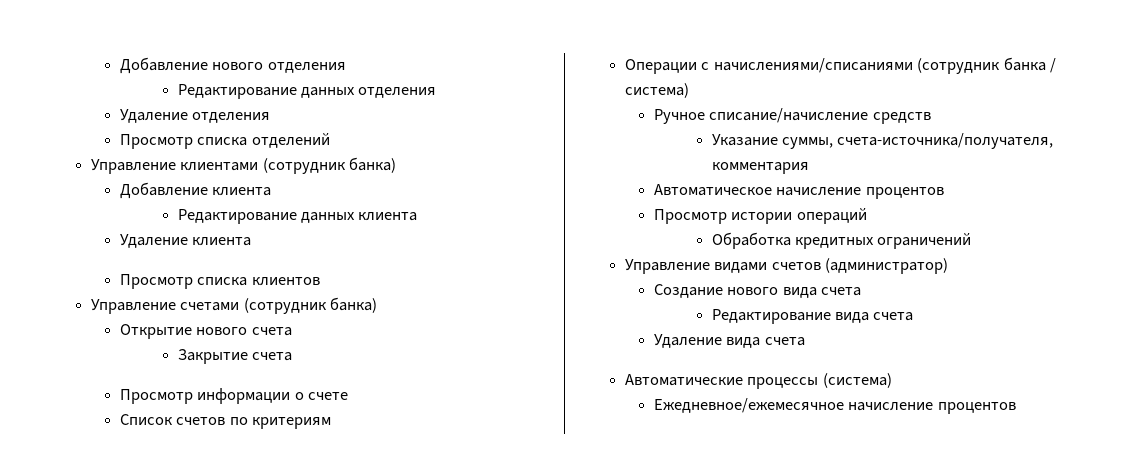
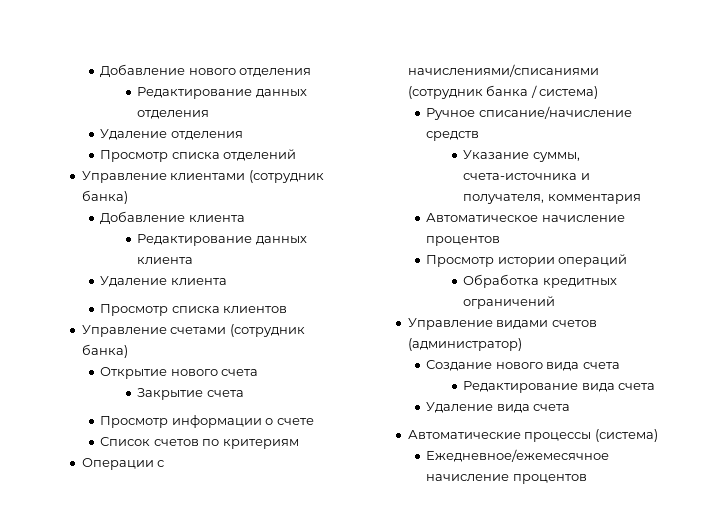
[837,133,1054,149] счета-источника/получателя, -> [463,173,590,180] [463,194,545,204] счета-источника и получателя,

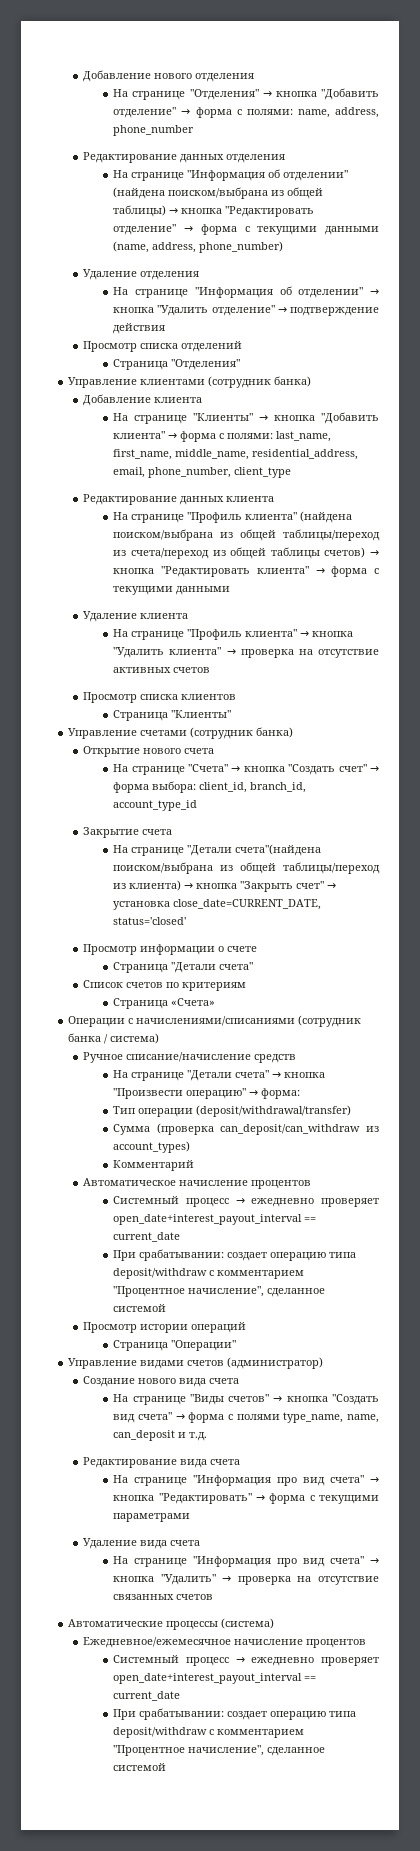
[137,87,307,99] [137,110,210,119] [100,129,243,140] Редактирование данных отделения // Удаление отделения -> [113,88,379,100] [113,107,379,118] [113,125,195,136] [83,152,286,163] [113,169,349,181] [113,187,324,199] [113,205,315,217] [113,224,379,235] [113,241,284,253] [83,269,200,280] [113,286,380,298] [113,305,379,316] [113,323,166,334] На странице "Отделения" → кнопка "Добавить отделение" → форма с полями: name, address, phone_number // Редактирование данных отделения // На странице "Информация об отделении" (найдена поиском/выбрана из общей таблицы) → кнопка "Редактировать отделение" → форма с текущими данными (name, address, phone_number) // Удаление отделения // На странице "Информация об отделении" → кнопка "Удалить отделение" → подтверждение действия
(297, 155) none -> [113,359,241,370] // Страница "Отделения"
[137,234,307,246] [137,257,194,264] [100,276,227,287] Редактирование данных клиента // Удаление клиента -> [113,412,380,424] [113,431,332,442] [113,449,359,460] [113,467,292,478] [83,494,275,505] [113,511,353,523] [113,529,380,541] [113,547,379,559] [113,566,380,577] [113,586,231,595] [83,611,189,622] [113,629,354,640] [113,647,379,658] [113,667,211,673] На странице "Клиенты" → кнопка "Добавить клиента" → форма с полями: last_name, first_name, middle_name, residential_address, email, phone_number, client_type // Редактирование данных клиента // На странице "Профиль клиента" (найдена поиском/выбрана из общей таблицы/переход из счета/переход из общей таблицы счетов) → кнопка "Редактировать клиента" → форма с текущими данными // Удаление клиента // На странице "Профиль клиента" → кнопка "Удалить клиента" → проверка на отсутствие активных счетов
(288, 309) none -> [113,710,232,721] // Страница "Клиенты"
[137,388,244,400] Закрытие счета -> [113,764,379,775] [113,781,307,793] [113,800,198,811] [83,827,173,838] [113,844,322,856] [113,862,380,874] [113,880,337,892] [113,899,322,910] [113,917,187,925] На странице "Счета" → кнопка "Создать счет" → форма выбора: client_id, branch_id, account_type_id // Закрытие счета // На странице "Детали счета"(найдена поиском/выбрана из общей таблицы/переход из клиента) → кнопка "Закрыть счет" → установка close_date=CURRENT_DATE, status='closed'
(314, 421) none -> [113,962,254,973] // Страница "Детали счета"
(299, 444) none -> [113,998,216,1009] // Страница «Счета»
[463,150,580,162] [463,173,590,180] [463,194,641,204] [426,213,625,222] [426,236,501,246] Указание суммы, счета-источника и получателя, комментария // Автоматическое начисление процентов -> [113,1070,326,1081] [113,1088,301,1099] [113,1105,352,1117] [113,1123,380,1135] [113,1141,191,1153] [113,1160,195,1171] [83,1178,312,1189] [113,1196,380,1207] [113,1214,317,1225] [113,1232,181,1242] [113,1249,357,1261] [113,1268,305,1279] [113,1286,326,1297] [113,1304,167,1312] На странице "Детали счета" → кнопка "Произвести операцию" → форма: // Тип операции (deposit/withdrawal/transfer) // Сумма (проверка can_deposit/can_withdraw из account_types) // Комментарий // Автоматическое начисление процентов // Системный процесс → ежедневно проверяет open_date+interest_payout_interval == current_date // При срабатывании: создает операцию типа deposit/withdraw с комментарием "Процентное начисление", сделанное системой
[463,274,617,288] [463,296,556,309] Обработка кредитных ограничений -> [113,1340,237,1351] Страница "Операции"
[463,381,656,393] [426,402,571,413] Редактирование вида счета // Удаление вида счета -> [113,1394,379,1405] [113,1412,380,1423] [113,1430,208,1441] [83,1457,241,1468] [113,1475,379,1486] [113,1493,379,1504] [113,1513,191,1522] [83,1538,201,1549] [113,1556,379,1567] [113,1574,379,1585] [113,1594,214,1600] На странице "Виды счетов" → кнопка "Создать вид счета" → форма с полями type_name, name, can_deposit и т.д. // Редактирование вида счета // На странице "Информация про вид счета" → кнопка "Редактировать" → форма с текущими параметрами // Удаление вида счета // На странице "Информация про вид счета" → кнопка "Удалить" → проверка на отсутствие связанных счетов
(587, 479) none -> [113,1655,380,1666] [113,1673,317,1684] [113,1691,181,1701] [113,1708,357,1720] [113,1727,305,1738] [113,1745,326,1756] [113,1763,167,1771] // Системный процесс → ежедневно проверяет open_date+interest_payout_interval == current_date // При срабатывании: создает операцию типа deposit/withdraw с комментарием "Процентное начисление", сделанное системой

